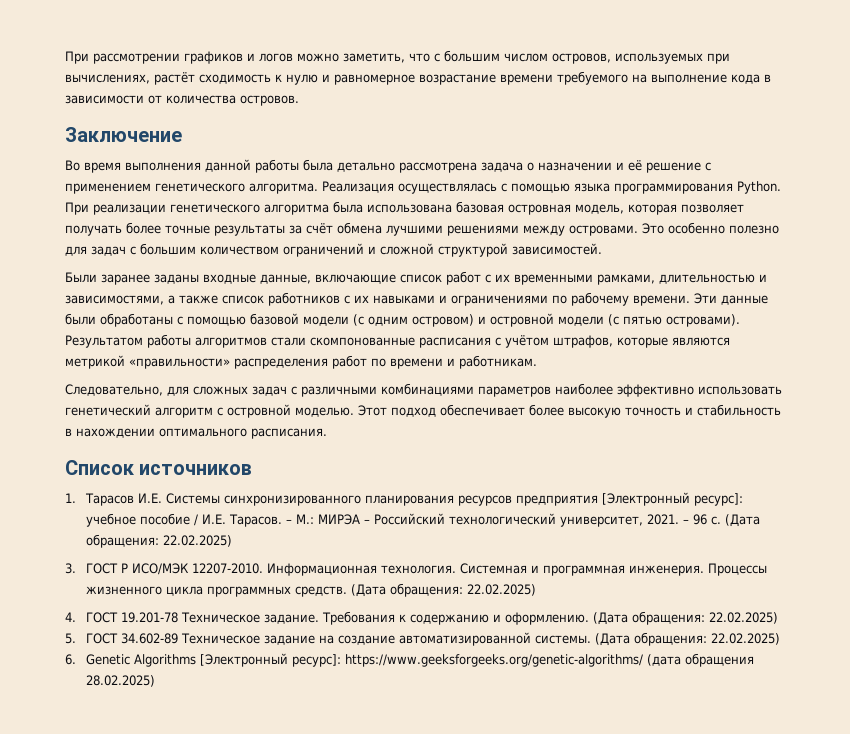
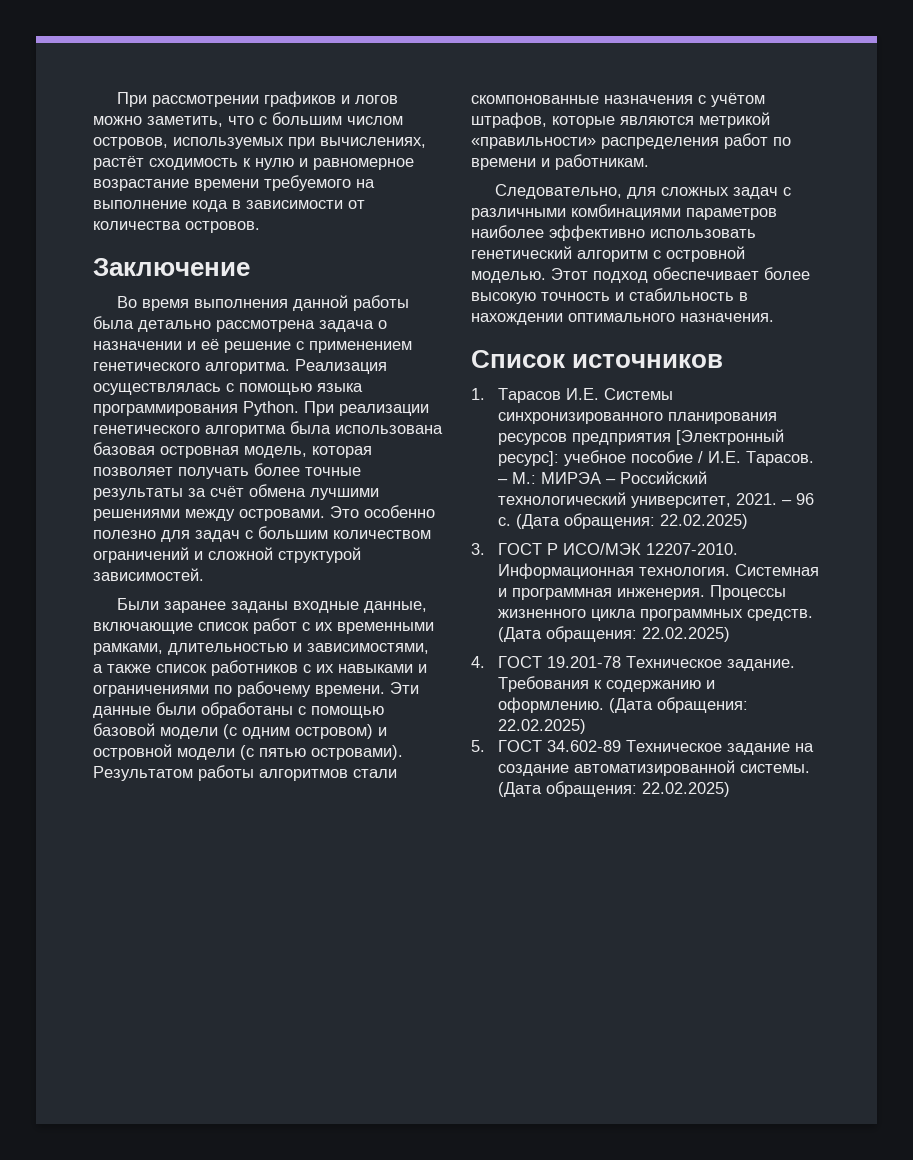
[419,337,491,348] расписания -> [604,95,693,104] назначения
[251,428,327,439] расписания. -> [680,313,774,322] назначения.
[65,653,754,667] [85,675,155,687] // 6. Genetic Algorithms [Электронный ресурс]: https://www.geeksforgeeks.org/genetic-algorithms/ (дата обращения 28.02.2025) -> (731, 789) none

